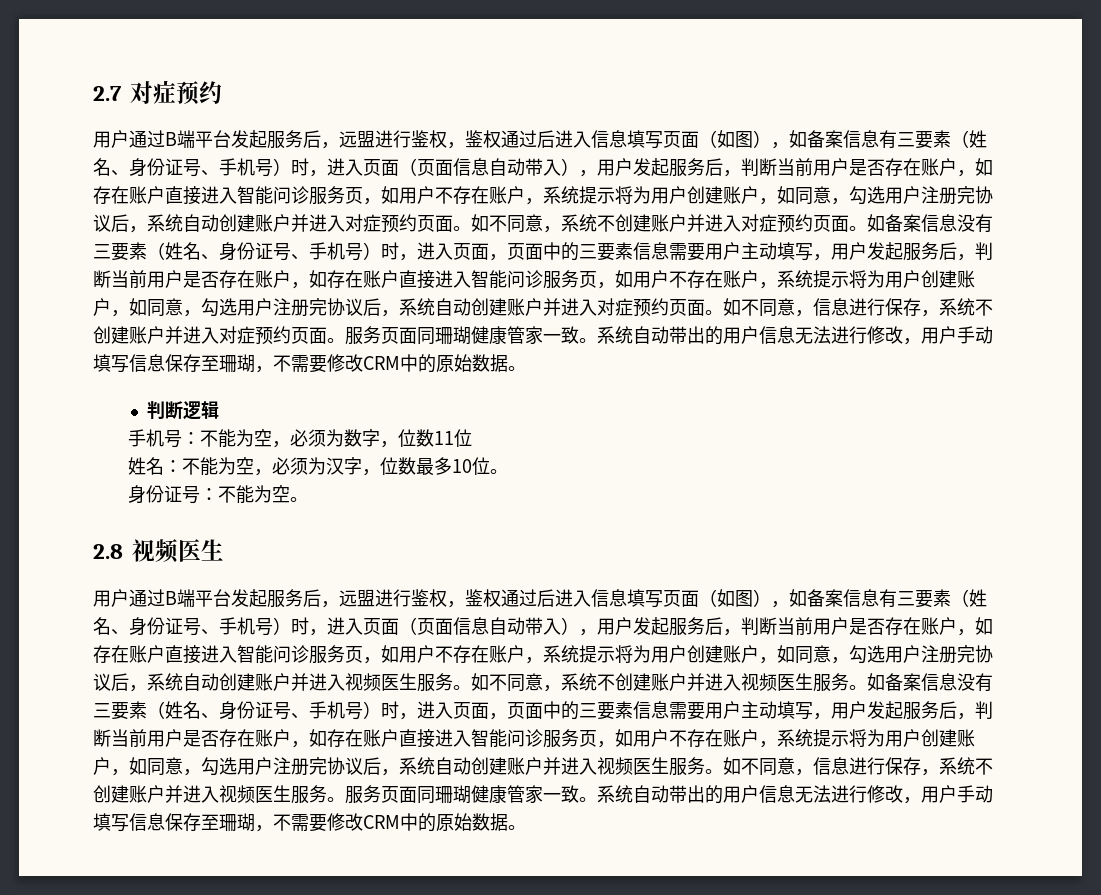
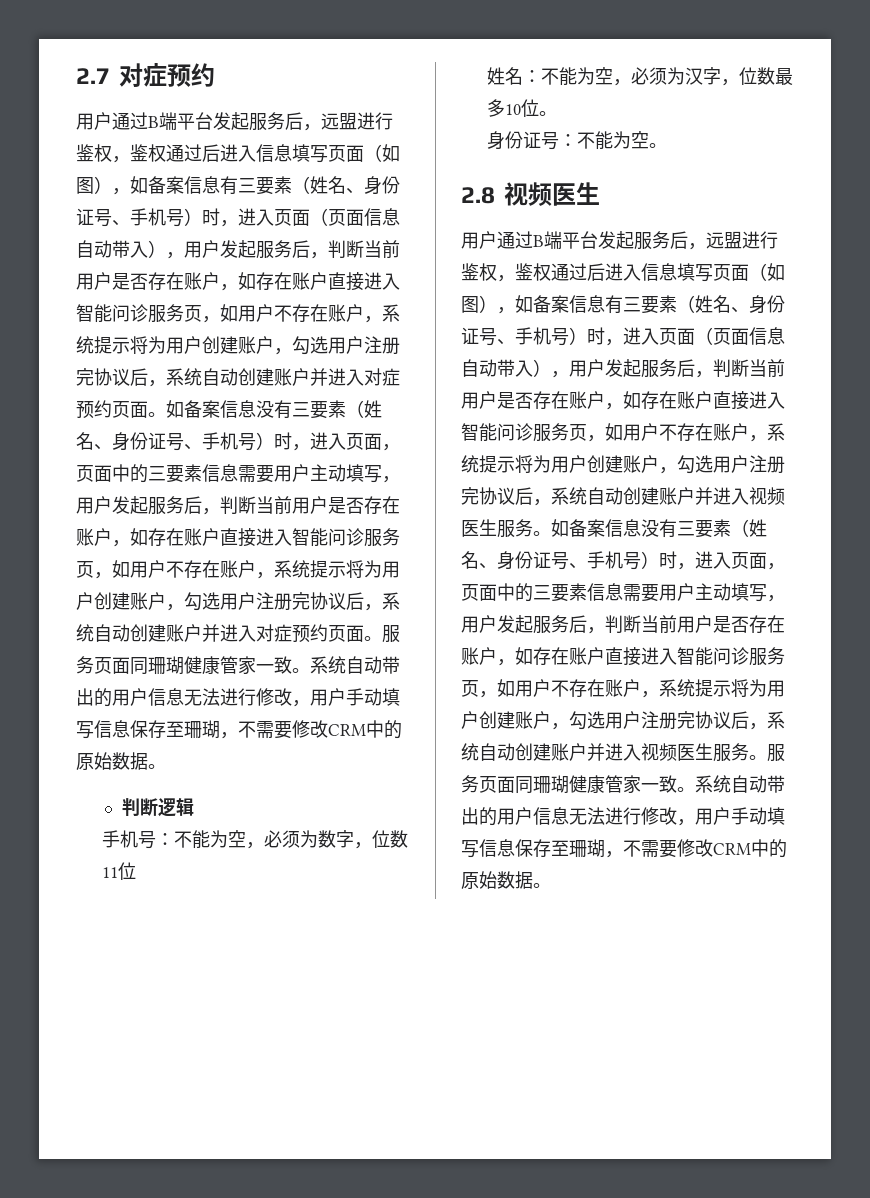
[777,186,849,205] 如同意， -> (292, 351) none
[489,214,885,233] 不同意，系统不创建账户并进入对症预约页面。如 -> (184, 409) none
[129,298,201,317] 如同意， -> (184, 607) none
[723,298,993,317] [93,326,345,345] 如不同意，信息进行保存，系统不创建账户并进入对症预约页面。 -> (382, 638) none
[777,645,849,664] 如同意， -> (677, 470) none
[489,673,885,692] 不同意，系统不创建账户并进入视频医生服务。如 -> (569, 528) none
[129,757,201,776] 如同意， -> (569, 726) none
[723,757,993,776] [93,785,345,804] 如不同意，信息进行保存，系统不创建账户并进入视频医生服务。 -> (767, 757) none

